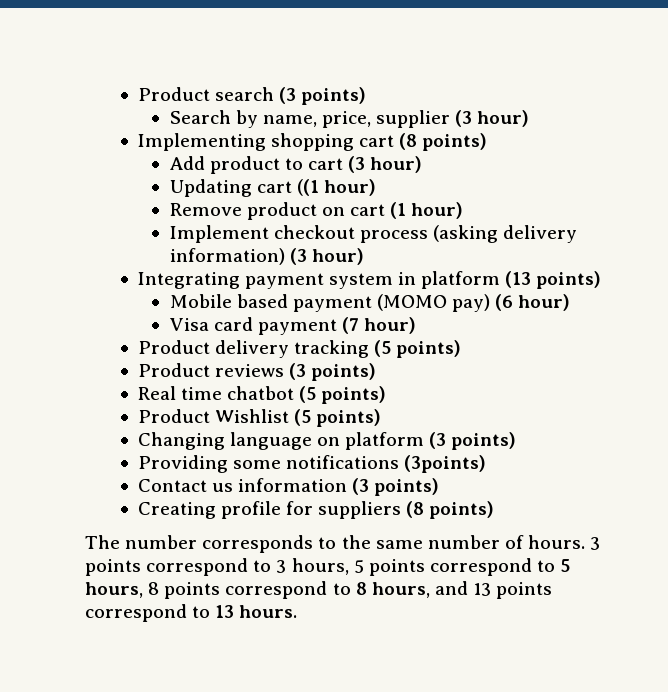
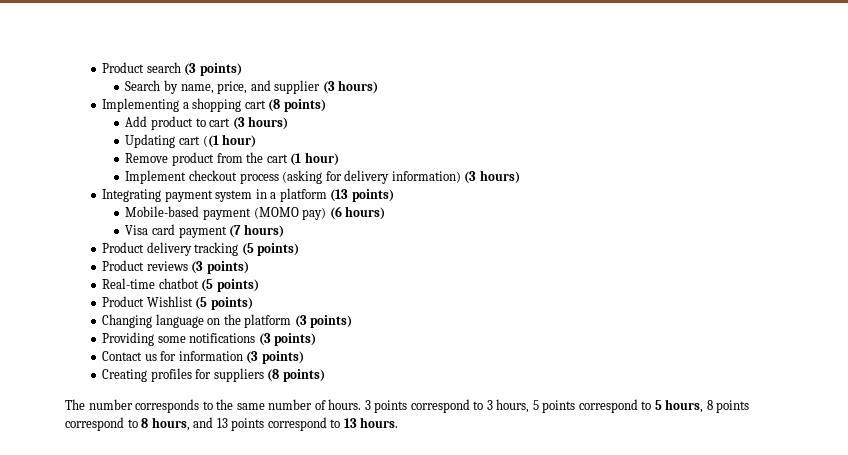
(371, 119) none -> [250,80,271,91] and
[477,110,530,127] hour) -> [338,80,379,94] hours)
(266, 142) none -> [182,102,189,109] a
[370,156,423,173] hour) -> [248,116,289,130] hours)
[321,207,345,216] on -> [216,152,264,163] from the
(498, 234) none -> [325,171,342,181] for
[311,248,364,265] hour) -> [479,170,520,184] hours)
(417, 278) none -> [270,192,277,199] a
[169,294,288,308] Mobile based -> [125,206,200,217] Mobile-based
[518,294,571,311] hour) -> [345,206,386,220] hours)
[364,317,417,334] hour) -> [243,224,284,238] hours)
[137,386,222,400] Real time -> [102,278,156,289] Real-time
(340, 441) none -> [223,314,241,325] the
[404,455,487,473] (3points) -> [258,333,317,346] (3 points)
(233, 487) none -> [160,351,177,361] for
[220,501,281,519] profile -> [150,368,192,382] profiles

